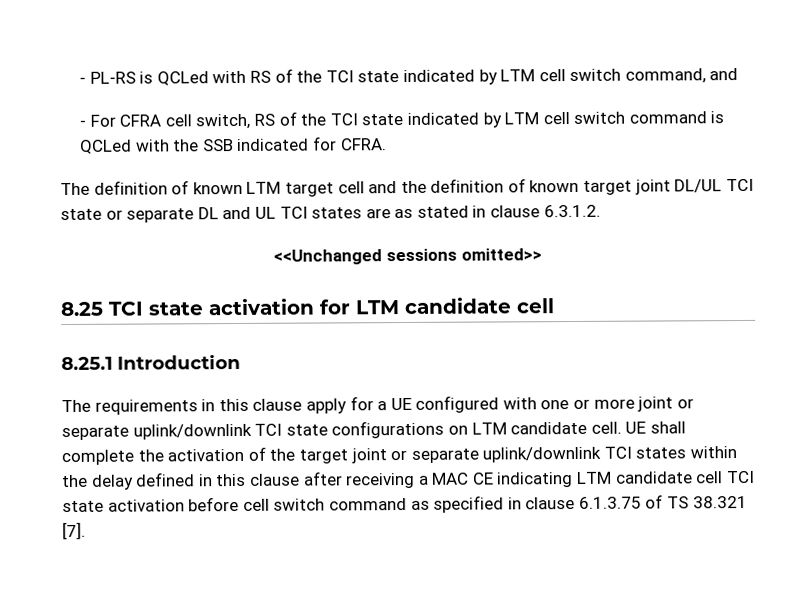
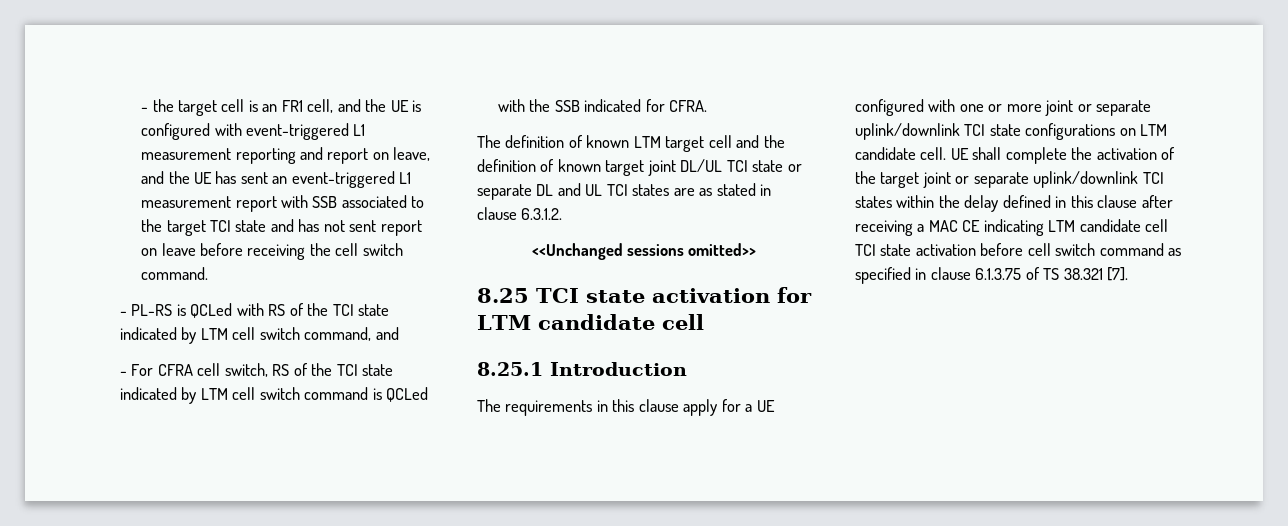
[79,76,87,84] - -> [141,99,422,116] [141,123,366,140] [141,147,431,164] [141,171,412,188] [141,195,425,212] [141,219,422,236] [141,243,403,260] [141,267,209,280] [120,311,128,316] - the target cell is an FR1 cell, and the UE is configured with event-triggered L1 measurement reporting and report on leave, and the UE has sent an event-triggered L1 measurement report with SSB associated to the target TCI state and has not sent report on leave before receiving the cell switch command. // -

